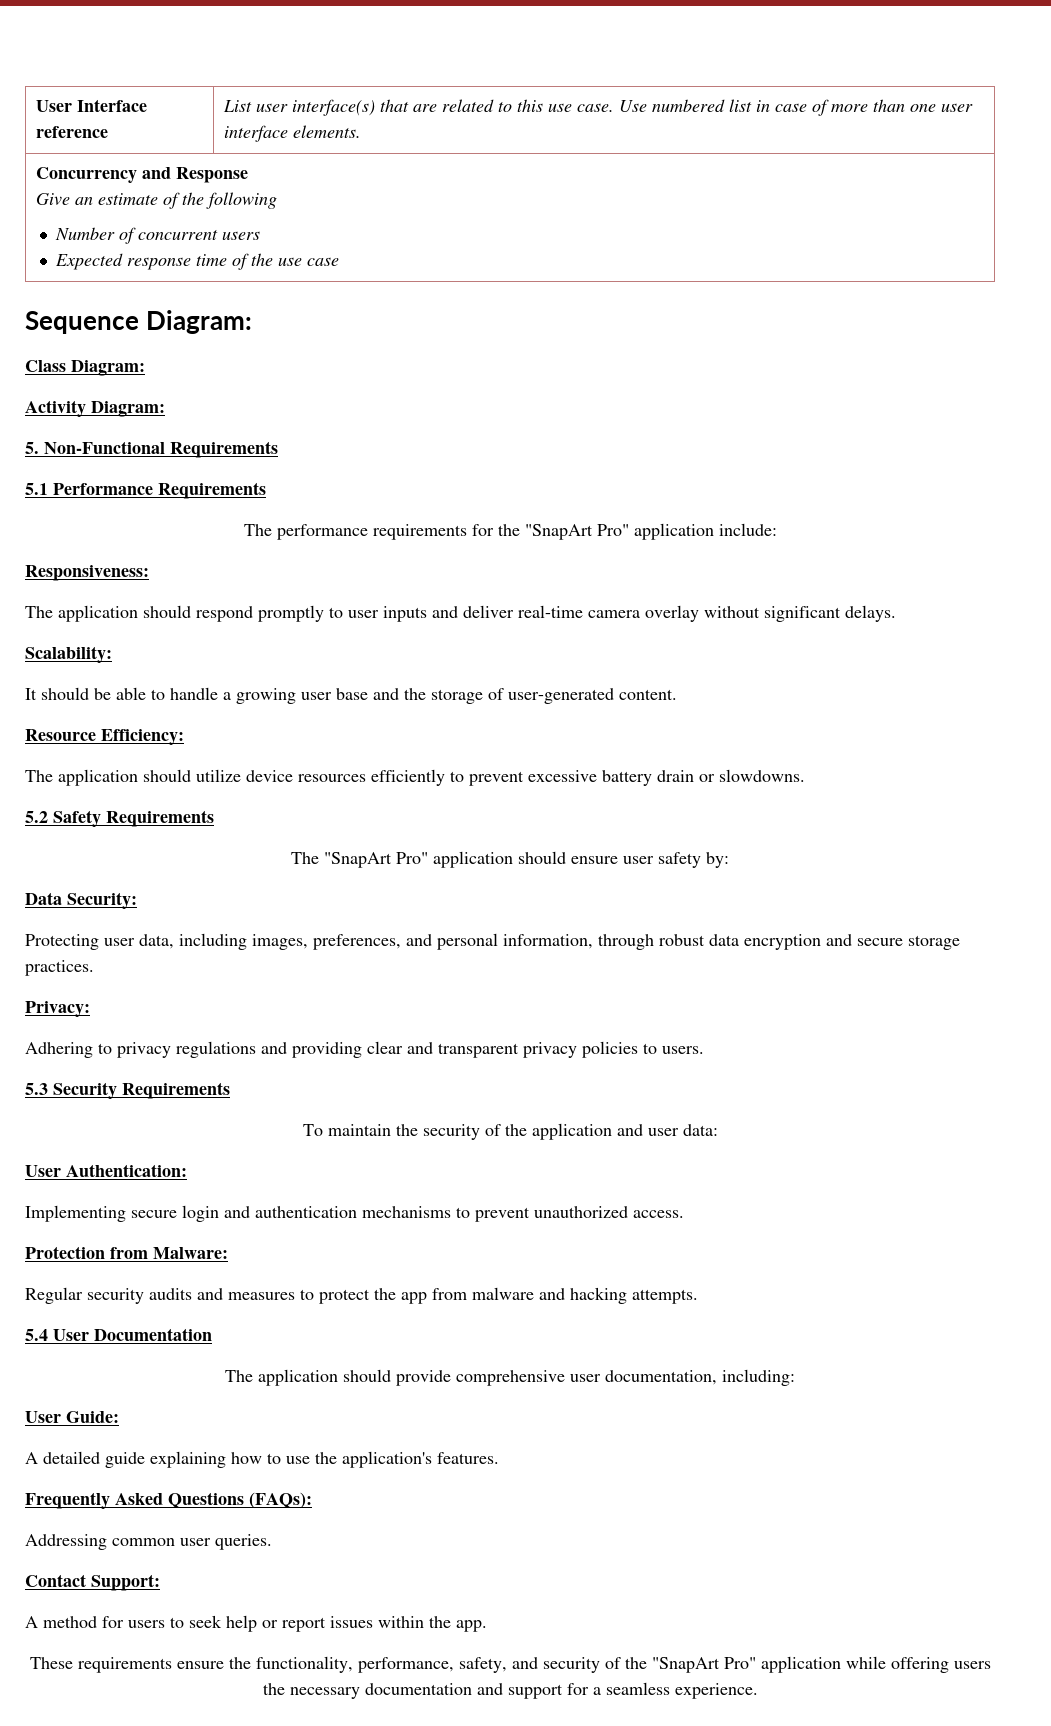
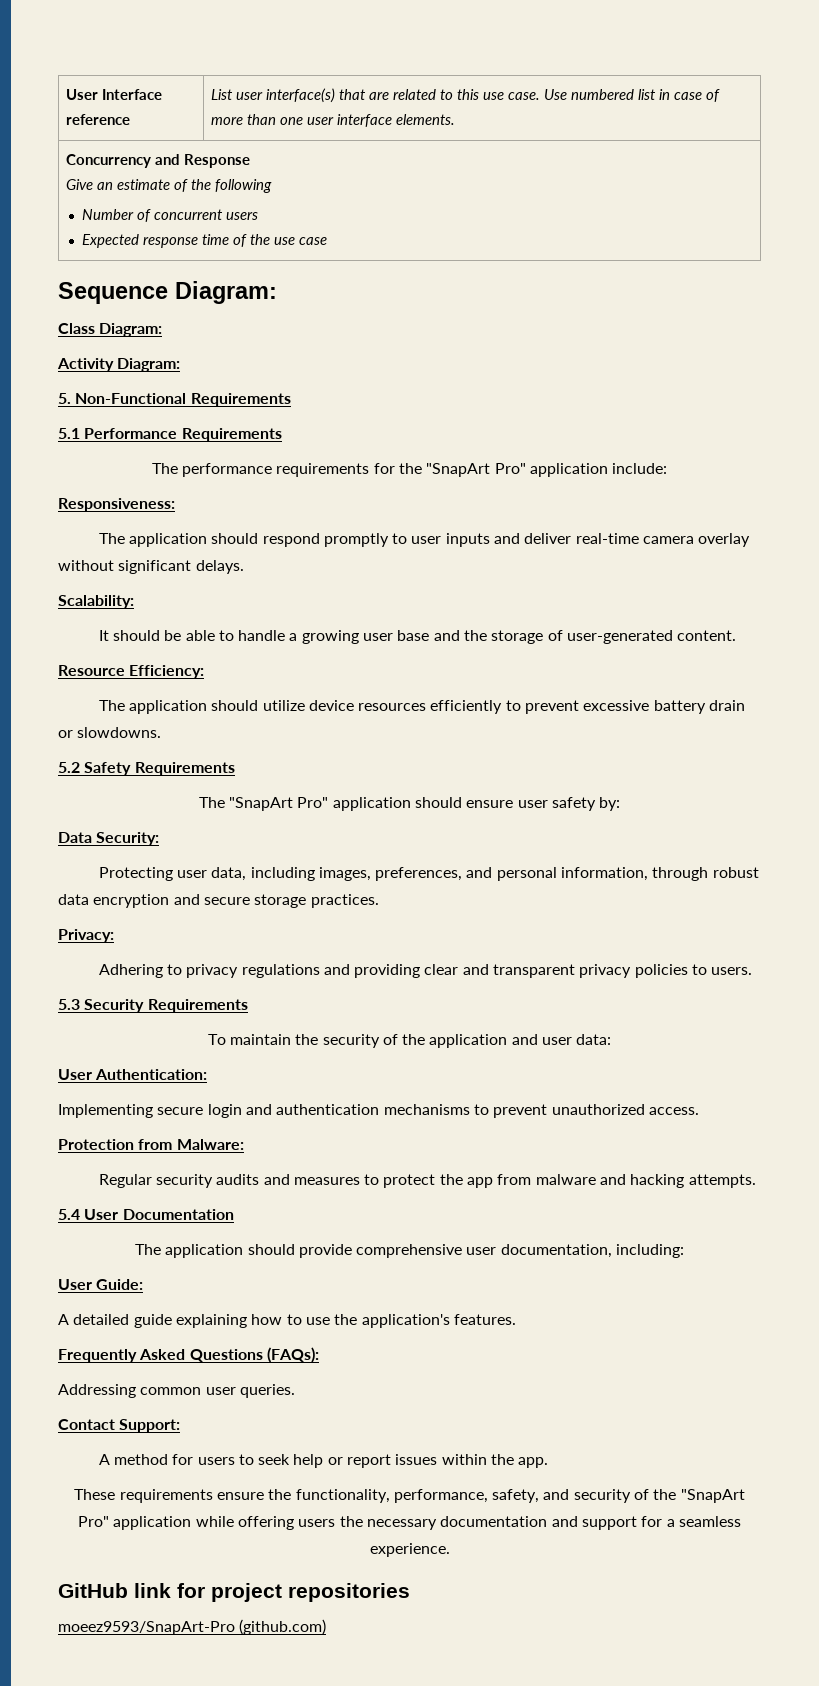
(758, 1691) none -> [58,1583,410,1602] [58,1619,327,1635] // GitHub link for project repositories // moeez9593/SnapArt-Pro (github.com)

